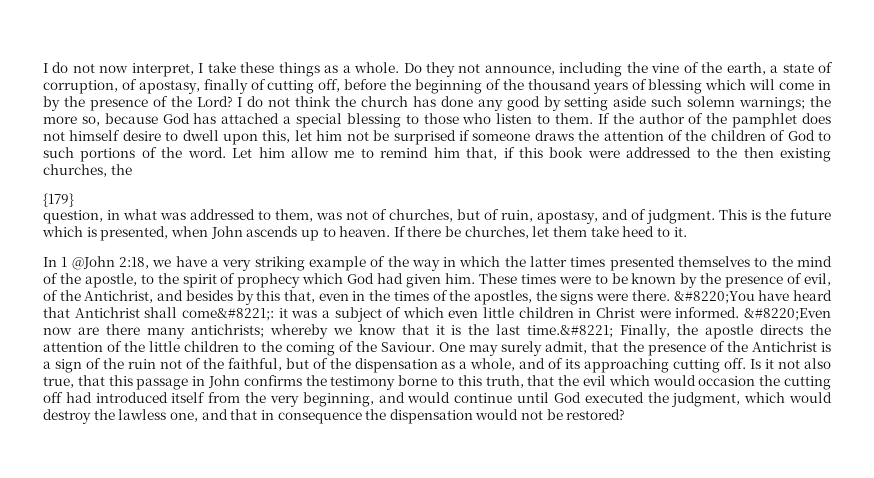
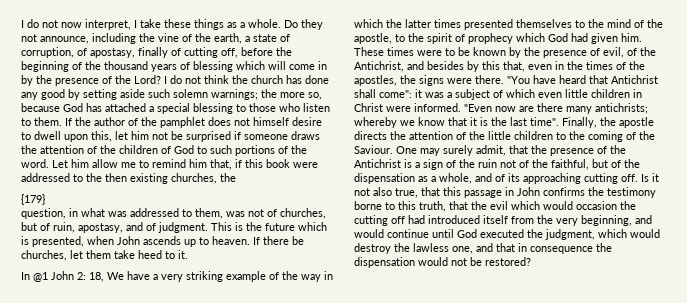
[61,256,172,270] 1 @John 2:18, we -> [33,271,124,282] @1 John 2: 18, We
[673,291,755,304] &#8220;You -> [507,76,530,84] "You
[181,308,274,321] come&#8221;: -> [379,90,412,98] come":
[743,308,831,321] &#8220;Even -> [464,104,492,112] "Even
[527,325,614,338] time.&#8221; -> [530,117,559,126] time".

